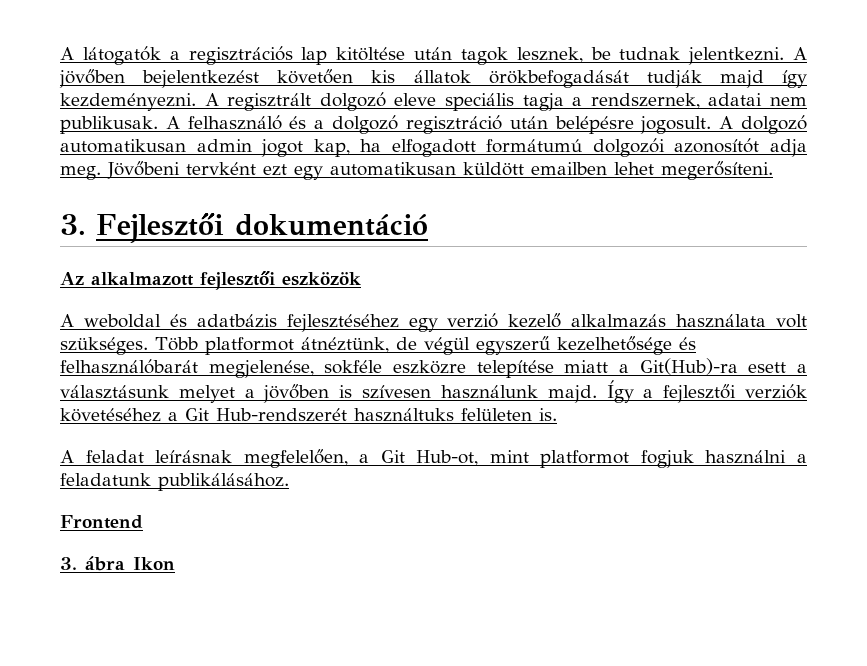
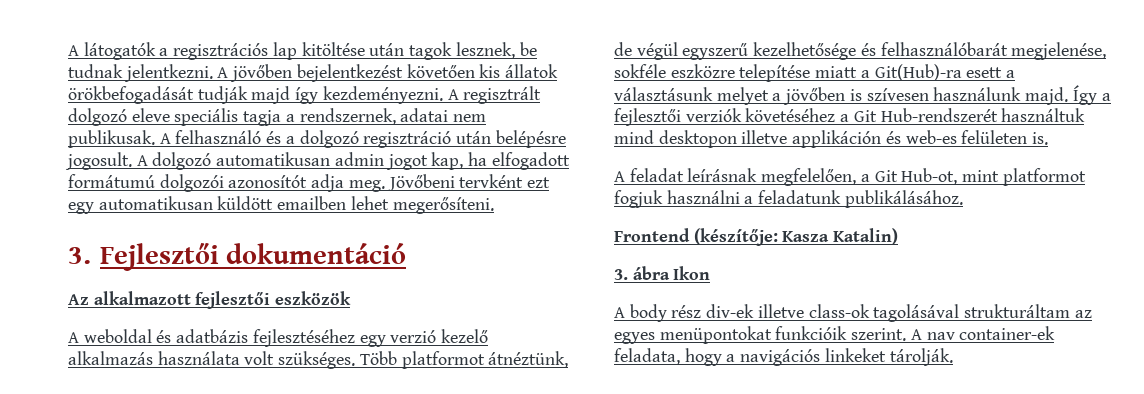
[354,408,454,422] használtuks -> [1001,108,1086,122] [614,130,957,148] használtuk mind desktopon illetve applikáción és web-es
(143, 522) none -> [693,228,899,246] (készítője: Kasza Katalin)
(175, 563) none -> [614,304,1092,322] [614,326,1056,344] [614,348,953,366] // A body rész div-ek illetve class-ok tagolásával strukturáltam az egyes menüpontokat funkcióik szerint. A nav container-ek feladata, hogy a navigációs linkeket tárolják.

